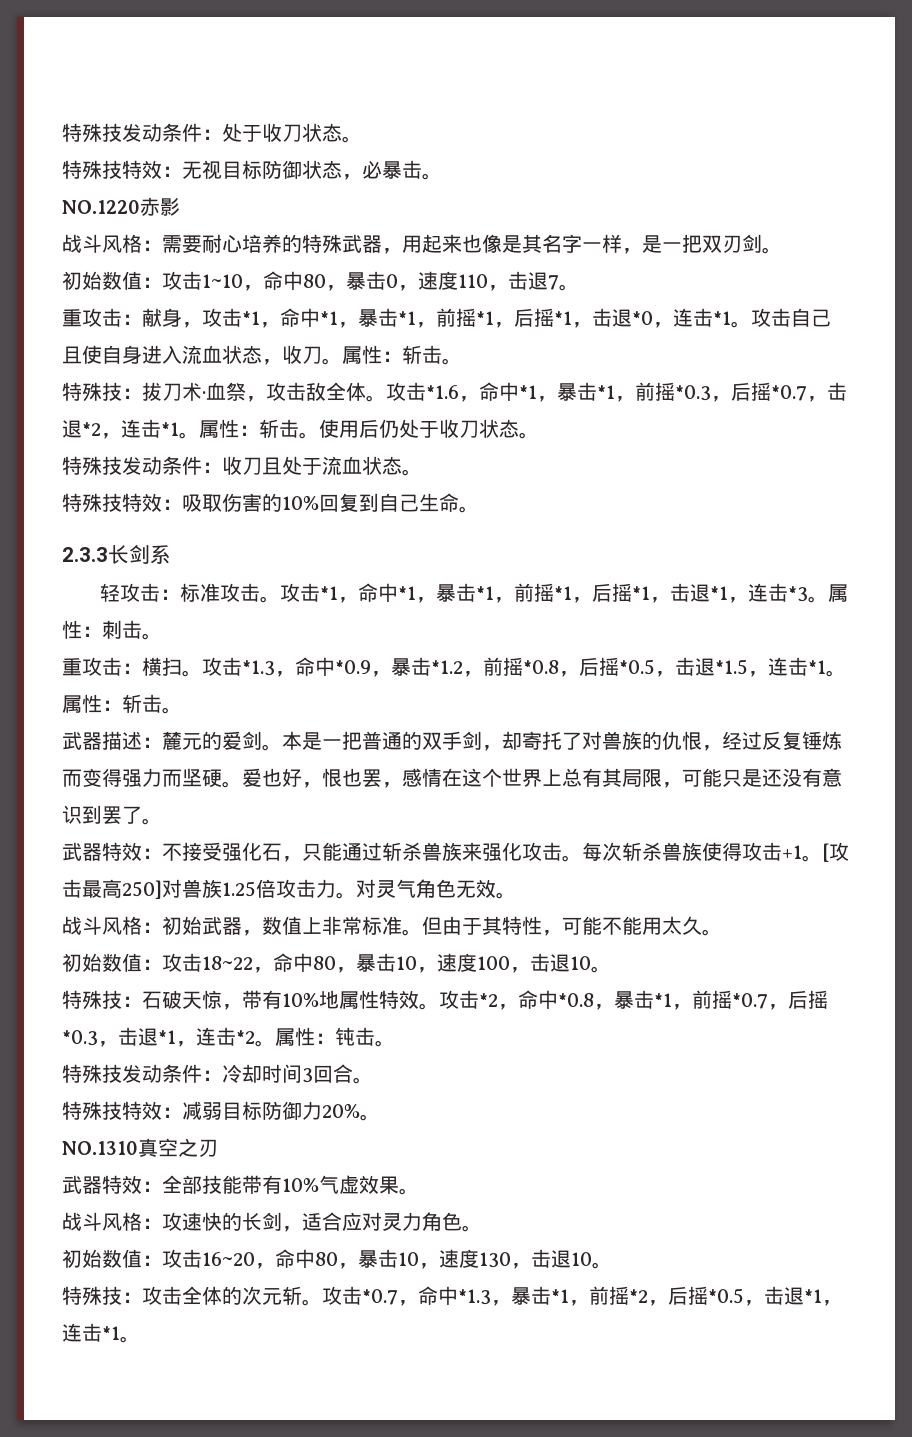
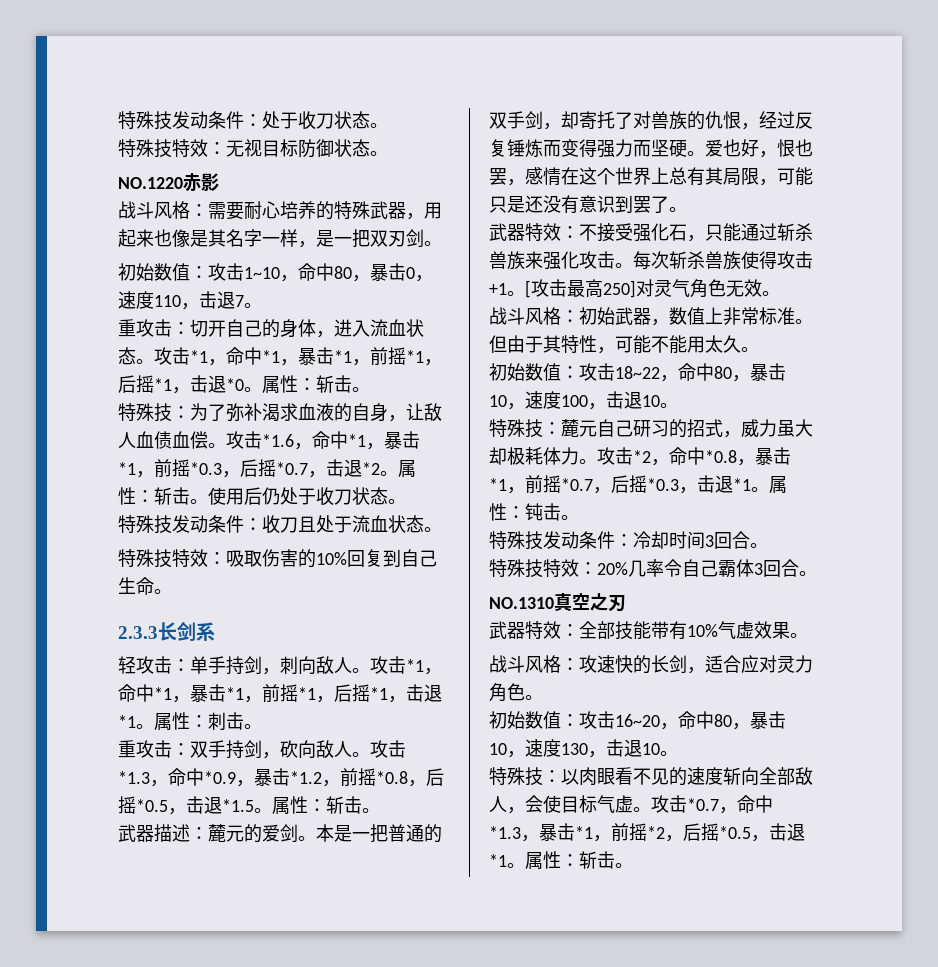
[342,160,422,180] ，必暴击 -> (370, 148) none
[142,308,202,328] 献身， -> [190,319,424,338] [118,347,154,365] 切开自己的身体，进入流血状态。
[653,308,831,328] [62,345,322,365] ，连击*1。攻击自己且使自身进入流血状态，收刀 -> (244, 384) none
[142,382,366,402] 拔刀术·血祭，攻击敌全体 -> [190,403,442,422] [118,431,208,449] 为了弥补渴求血液的自身，让敌人血债血偿
[101,419,179,439] ，连击*1 -> (380, 468) none
[179,583,260,602] 标准攻击 -> [190,656,352,675] 单手持剑，刺向敌人
[727,583,808,603] ，连击*3 -> (136, 721) none
[142,657,182,676] 横扫 -> [190,740,352,759] 双手持剑，砍向敌人
[748,657,826,677] ，连击*1 -> (254, 805) none
[182,879,376,899] 兽族1.25倍攻击力。对 -> (654, 288) none
[142,990,419,1010] 石破天惊，带有10%地属性特效 -> [561,419,813,438] [489,447,579,465] 麓元自己研习的招式，威力虽大却极耗体力
[176,1027,255,1047] ，连击*2 -> (751, 484) none
[182,1101,360,1120] 减弱目标防御力20% -> [597,559,799,578] 20%几率令自己霸体3回合
[142,1286,302,1305] 攻击全体的次元斩 -> [561,767,813,786] [489,795,633,814] 以肉眼看不见的速度斩向全部敌人，会使目标气虚
[822,1300,842,1306] [62,1323,120,1342] ，连击*1 -> [507,851,615,869] 。属性：斩击

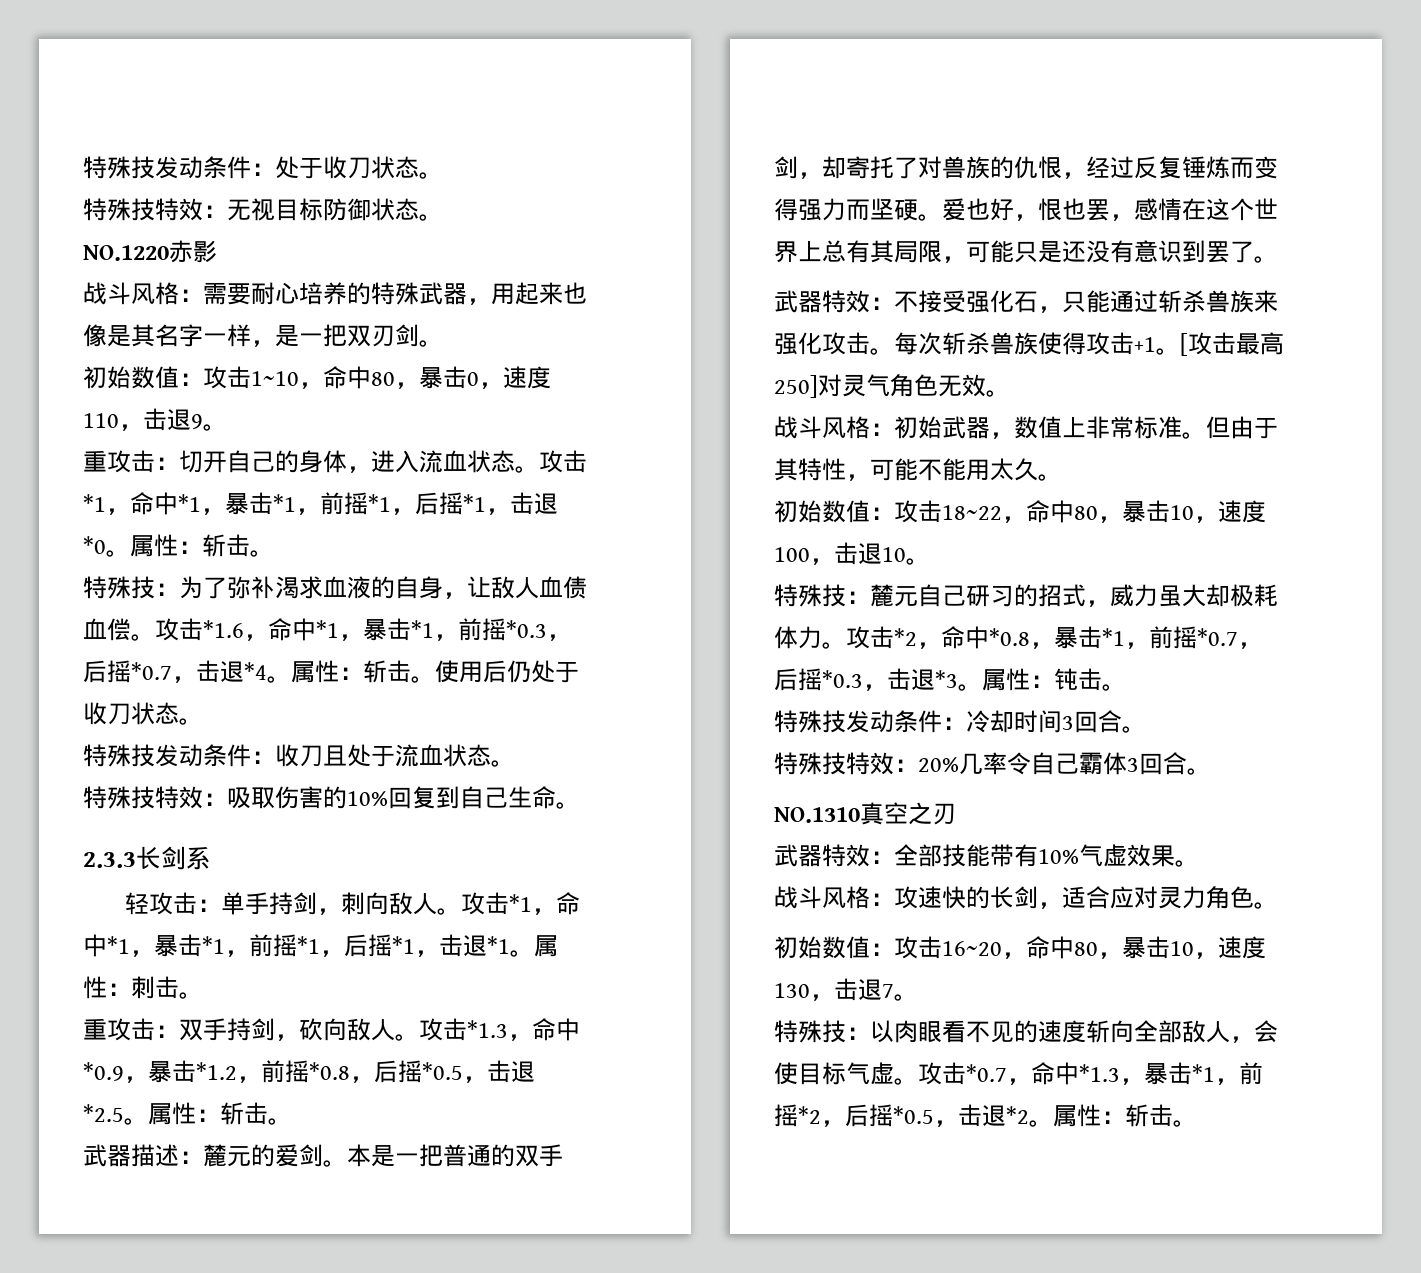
[235,295,244,307] 7 -> [191,414,203,429] 9
[362,462,380,475] *2 -> [244,662,267,680] *4
[222,799,254,812] *1.5 -> [83,1104,124,1122] *2.5
[733,478,751,491] *1 -> [935,670,958,688] *3
[642,743,660,755] 10 -> [882,984,894,998] 7
[489,854,507,867] *1 -> [1006,1106,1029,1124] *2

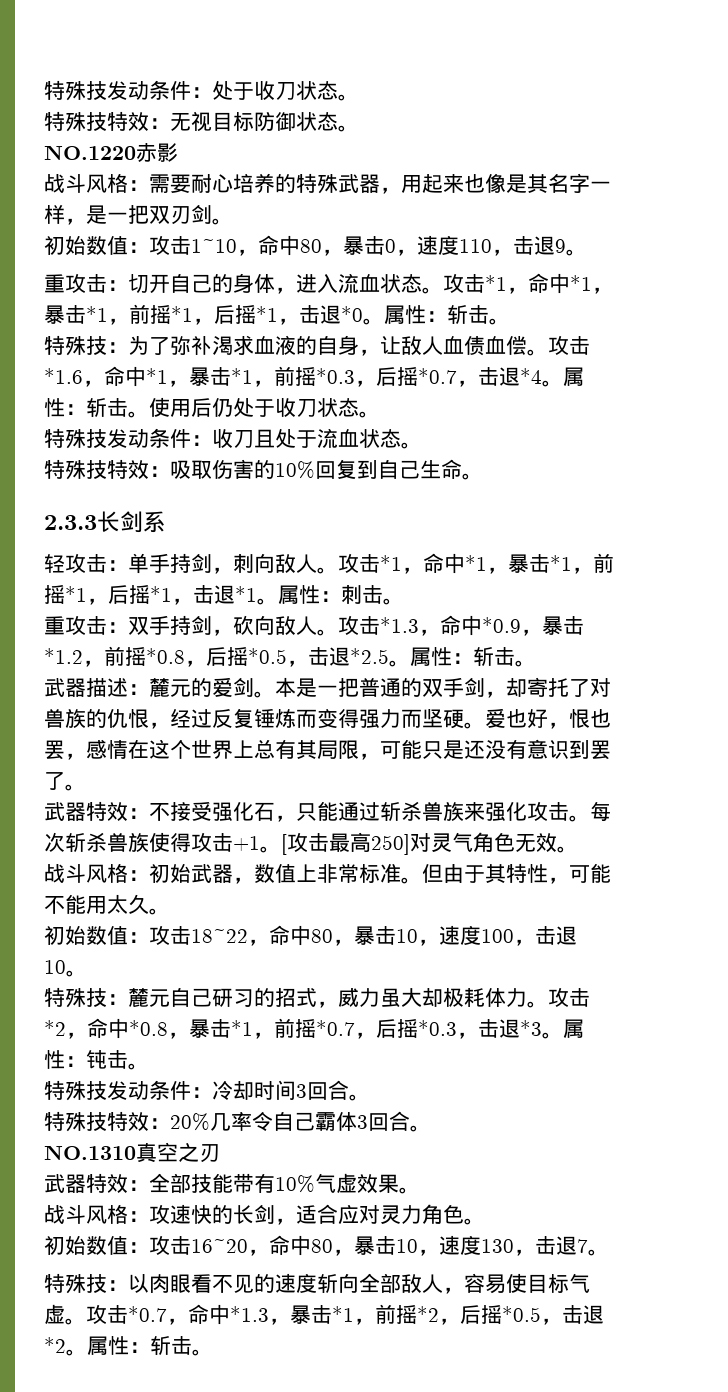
[1254,1020,1278,1043] 会 -> [464,1273,506,1294] 容易

